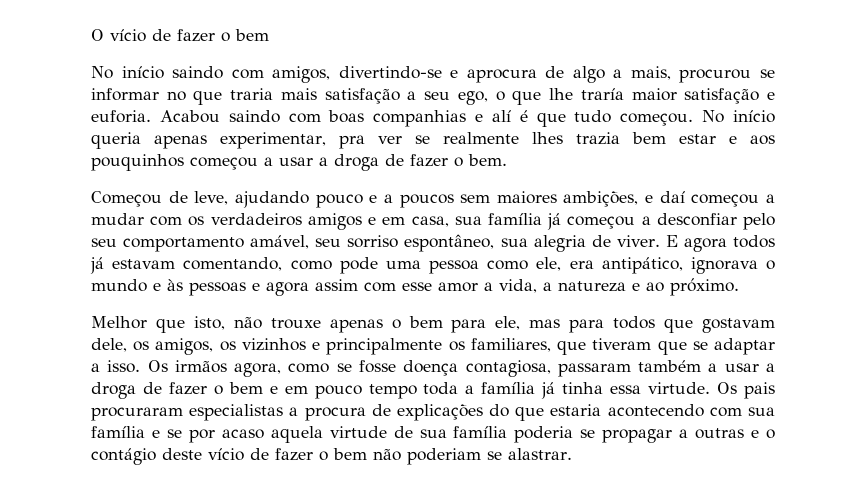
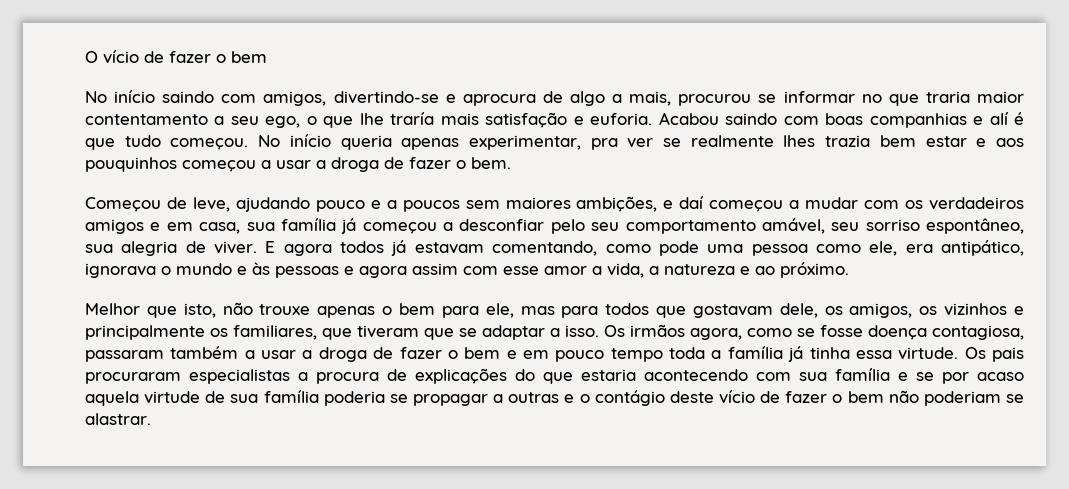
[280,88,400,104] mais satisfação -> [976,91,1024,103] [85,114,208,125] maior contentamento
[631,88,677,101] maior -> [440,113,479,125] mais

